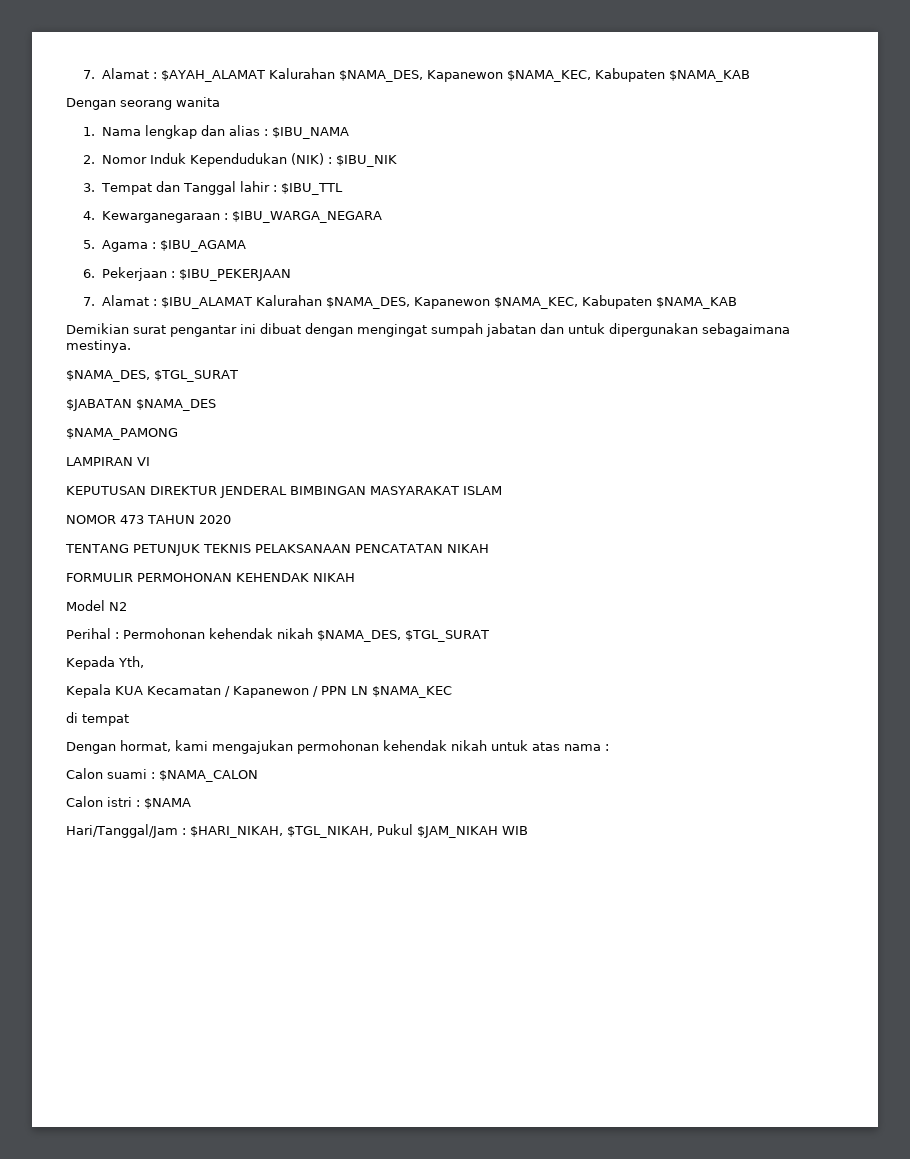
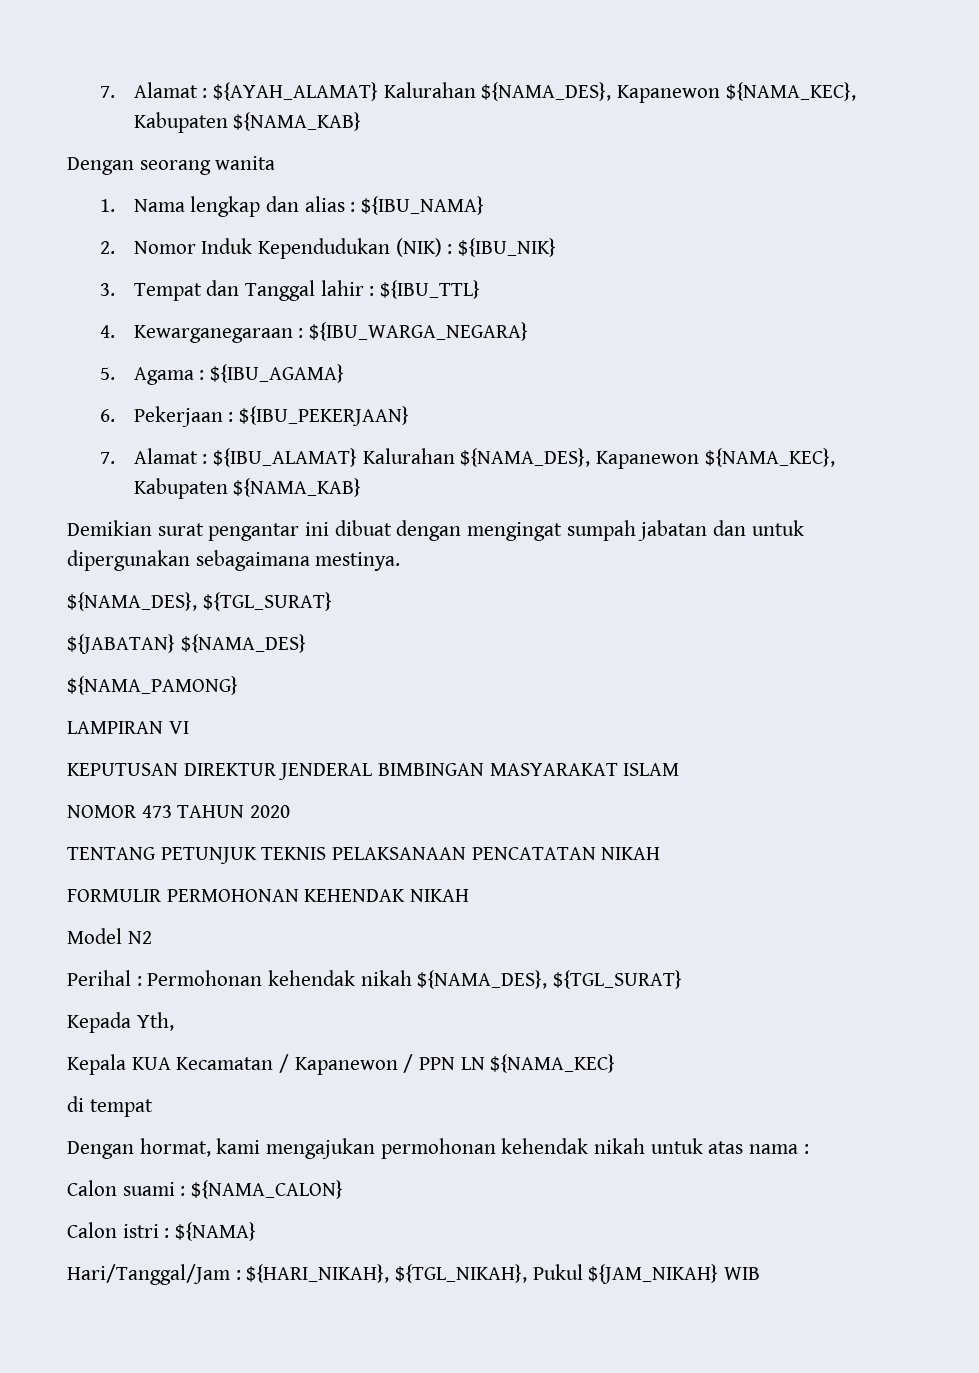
[83,68,750,82] 7. Alamat : $AYAH_ALAMAT Kalurahan $NAMA_DES, Kapanewon $NAMA_KEC, Kabupaten $NAMA_KAB -> [100,82,856,103] [133,112,362,133] 7. Alamat : ${AYAH_ALAMAT} Kalurahan ${NAMA_DES}, Kapanewon ${NAMA_KEC}, Kabupaten ${NAMA_KAB}
[271,127,349,139] $IBU_NAMA -> [361,196,485,215] ${IBU_NAMA}
[335,155,397,167] $IBU_NIK -> [458,238,557,257] ${IBU_NIK}
[280,183,343,195] $IBU_TTL -> [380,280,481,299] ${IBU_TTL}
[231,211,382,223] $IBU_WARGA_NEGARA -> [309,322,529,341] ${IBU_WARGA_NEGARA}
[159,240,246,252] $IBU_AGAMA -> [210,364,345,383] ${IBU_AGAMA}
[178,269,291,281] [83,295,737,309] $IBU_PEKERJAAN // 7. Alamat : $IBU_ALAMAT Kalurahan $NAMA_DES, Kapanewon $NAMA_KEC, Kabupaten $NAMA_KAB -> [239,406,410,426] [100,448,835,469] [133,478,362,499] ${IBU_PEKERJAAN} // 7. Alamat : ${IBU_ALAMAT} Kalurahan ${NAMA_DES}, Kapanewon ${NAMA_KEC}, Kabupaten ${NAMA_KAB}
[66,370,238,382] [66,399,216,411] [66,428,178,440] $NAMA_DES, $TGL_SURAT // $JABATAN $NAMA_DES // $NAMA_PAMONG -> [67,592,332,611] [67,634,306,654] [67,676,238,695] ${NAMA_DES}, ${TGL_SURAT} // ${JABATAN} ${NAMA_DES} // ${NAMA_PAMONG}
[317,630,489,642] $NAMA_DES, $TGL_SURAT -> [417,970,683,989] ${NAMA_DES}, ${TGL_SURAT}
[372,686,452,698] $NAMA_KEC -> [490,1054,616,1073] ${NAMA_KEC}
[159,770,258,782] $NAMA_CALON -> [191,1180,344,1199] ${NAMA_CALON}
[144,798,191,809] $NAMA -> [175,1222,257,1241] ${NAMA}
[189,824,498,838] $HARI_NIKAH, $TGL_NIKAH, Pukul $JAM_NIKAH -> [246,1264,719,1284] ${HARI_NIKAH}, ${TGL_NIKAH}, Pukul ${JAM_NIKAH}

